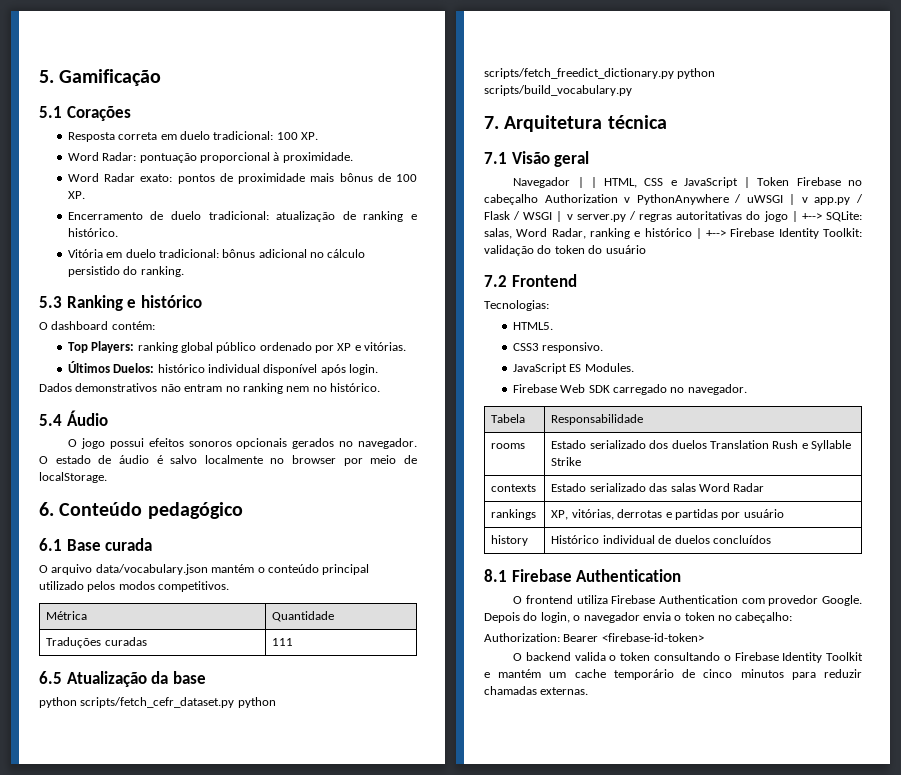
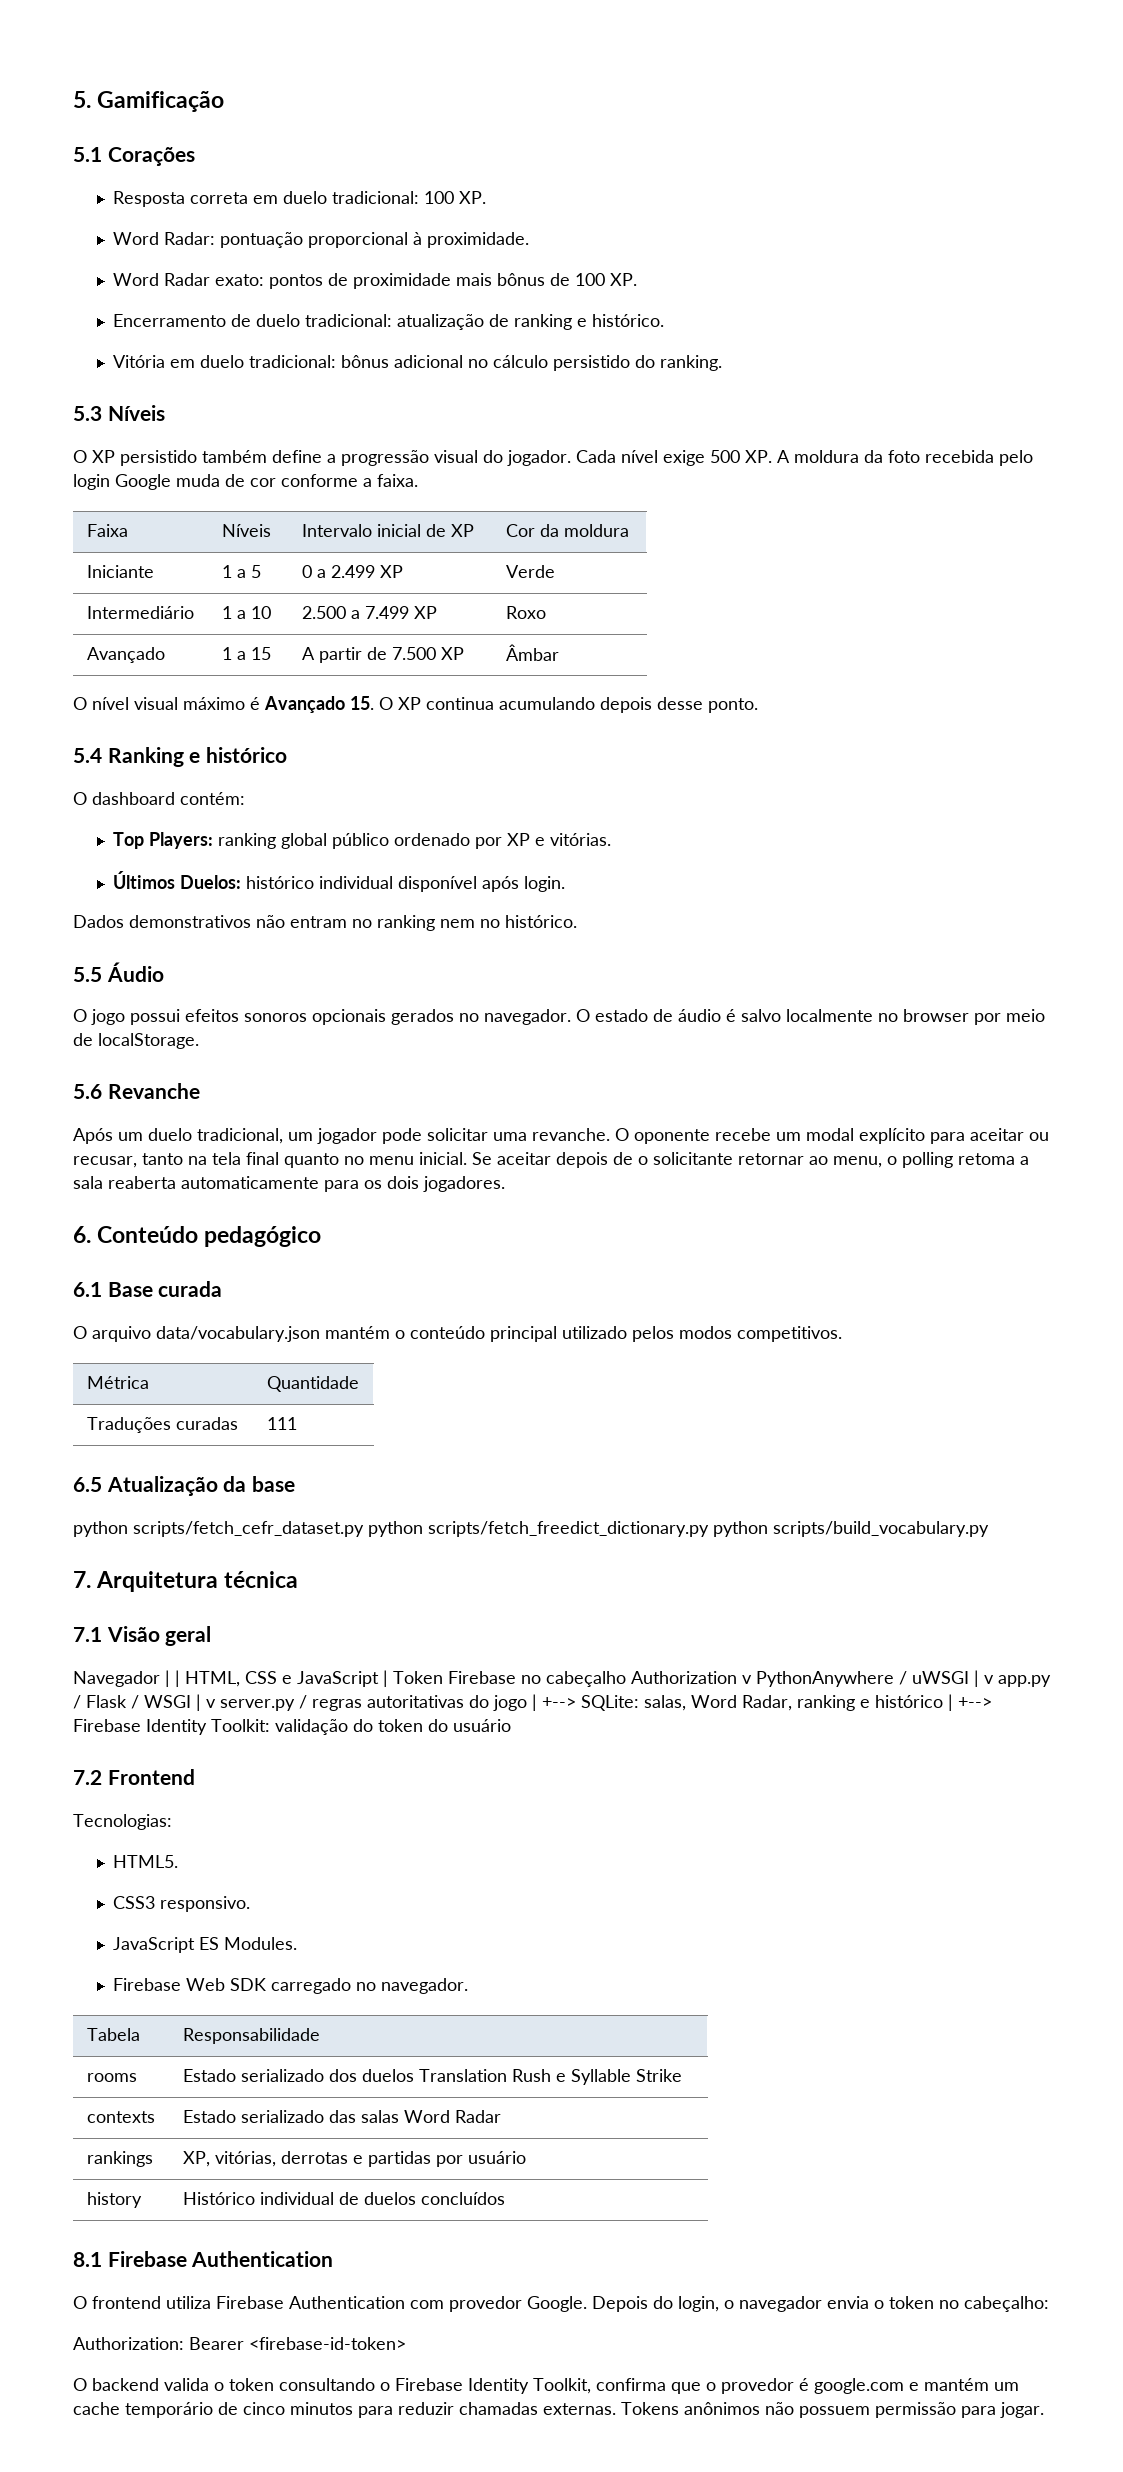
(62, 302) none -> [107,405,165,421] [73,450,1033,466] [73,474,418,490] [86,524,128,537] [221,524,271,537] [301,524,474,537] [505,524,629,537] [86,565,154,578] [221,565,261,578] [301,565,403,578] [505,565,555,578] [86,606,194,619] [221,606,271,619] [301,606,437,619] [505,606,546,619] [86,647,165,663] [221,647,271,660] [301,647,464,663] [505,644,559,661] [73,696,758,713] [73,748,102,763] Níveis // O XP persistido também define a progressão visual do jogador. Cada nível exige 500 XP. A moldura da foto recebida pelo login Google muda de cor conforme a faixa. // Faixa | Níveis | Intervalo inicial de XP | Cor da moldura // Iniciante | 1 a 5 | 0 a 2.499 XP | Verde // Intermediário | 1 a 10 | 2.500 a 7.499 XP | Roxo // Avançado | 1 a 15 | A partir de 7.500 XP | Âmbar // O nível visual máximo é Avançado 15. O XP continua acumulando depois desse ponto. // 5.4
[39,414,62,426] 5.4 -> [73,967,102,982] 5.5
(107, 477) none -> [73,1083,200,1099] [73,1128,1049,1144] [73,1152,1029,1168] [73,1176,505,1192] // 5.6 Revanche // Após um duelo tradicional, um jogador pode solicitar uma revanche. O oponente recebe um modal explícito para aceitar ou recusar, tanto na tela final quanto no menu inicial. Se aceitar depois de o solicitante retornar ao menu, o polling retoma a sala reaberta automaticamente para os dois jogadores.
[826,652,864,661] Toolkit -> [533,2378,904,2394] Toolkit, confirma que o provedor é google.com
(589, 691) none -> [621,2402,1044,2418] Tokens anônimos não possuem permissão para jogar.

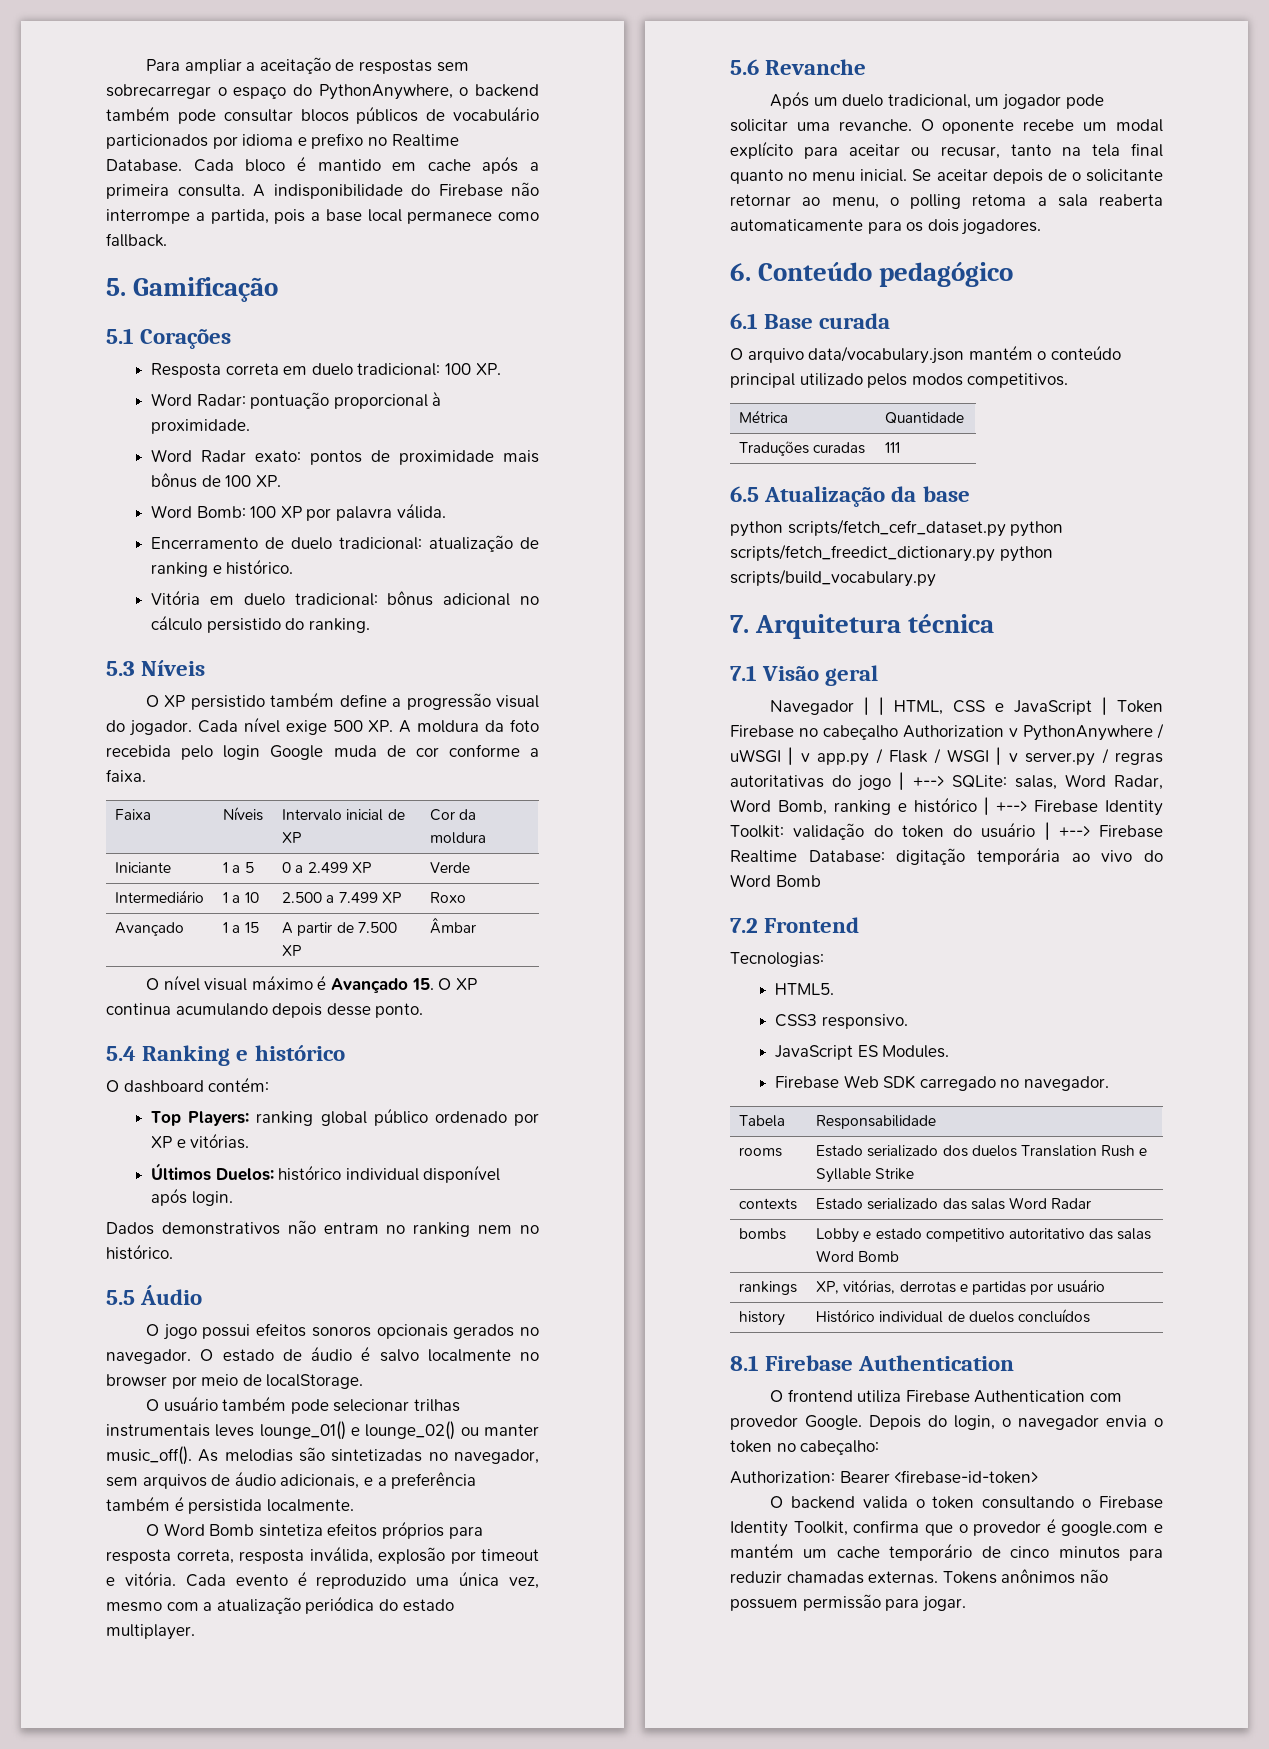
(73, 99) none -> [146,57,469,74] [106,84,539,100] [106,106,539,124] [106,133,459,149] [106,156,539,174] [106,182,539,199] [106,209,539,224] [106,233,167,247] Para ampliar a aceitação de respostas sem sobrecarregar o espaço do PythonAnywhere, o backend também pode consultar blocos públicos de vocabulário particionados por idioma e prefixo no Realtime Database. Cada bloco é mantido em cache após a primeira consulta. A indisponibilidade do Firebase não interrompe a partida, pois a base local permanece como fallback. //
(637, 279) none -> [150,503,446,521] // Word Bomb: 100 XP por palavra válida.
(199, 1041) none -> [146,1396,460,1414] [106,1421,539,1440] [106,1446,539,1465] [106,1471,477,1489] [106,1496,354,1514] [146,1521,483,1539] [106,1546,539,1564] [106,1571,539,1589] [106,1596,454,1614] [106,1624,195,1640] // O usuário também pode selecionar trilhas instrumentais leves lounge_01() e lounge_02() ou manter music_off(). As melodias são sintetizadas no navegador, sem arquivos de áudio adicionais, e a preferência também é persistida localmente. // O Word Bomb sintetiza efeitos próprios para resposta correta, resposta inválida, explosão por timeout e vitória. Cada evento é reproduzido uma única vez, mesmo com a atualização periódica do estado multiplayer.
(792, 1703) none -> [730,799,827,815] Word Bomb,
(511, 1725) none -> [1044,822,1163,840] [730,847,1163,865] [730,874,821,887] | +--> Firebase Realtime Database: digitação temporária ao vivo do Word Bomb
(501, 2116) none -> [739,1228,787,1240] [816,1228,1152,1243] [816,1250,900,1262] // bombs | Lobby e estado competitivo autoritativo das salas Word Bomb

